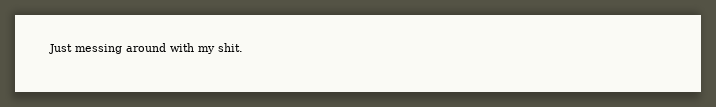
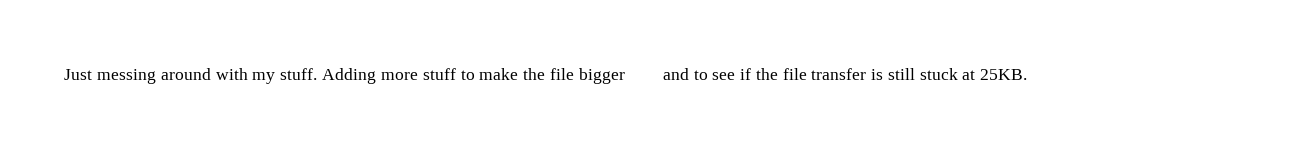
[218,43,243,52] shit. -> [280,68,1027,84] stuff. Adding more stuff to make the file bigger and to see if the file transfer is still stuck at 25KB.

